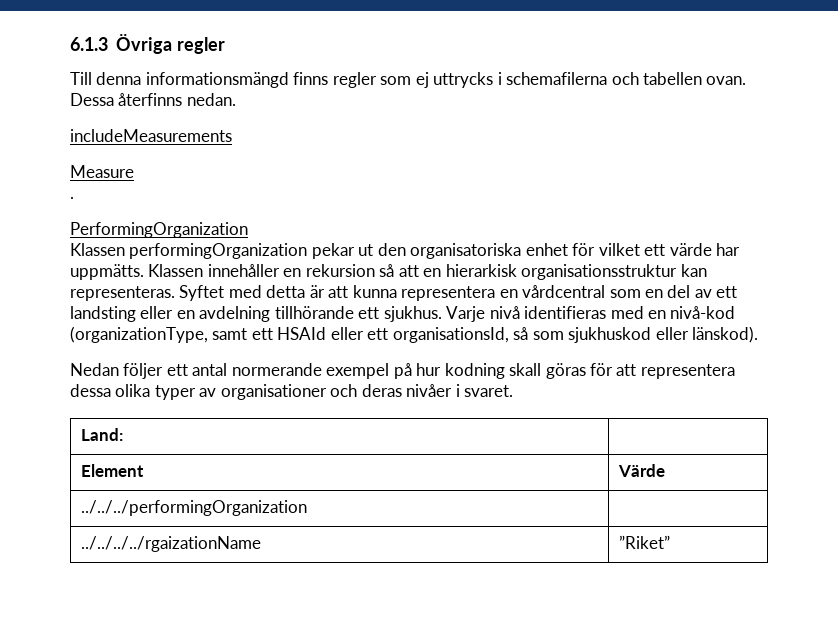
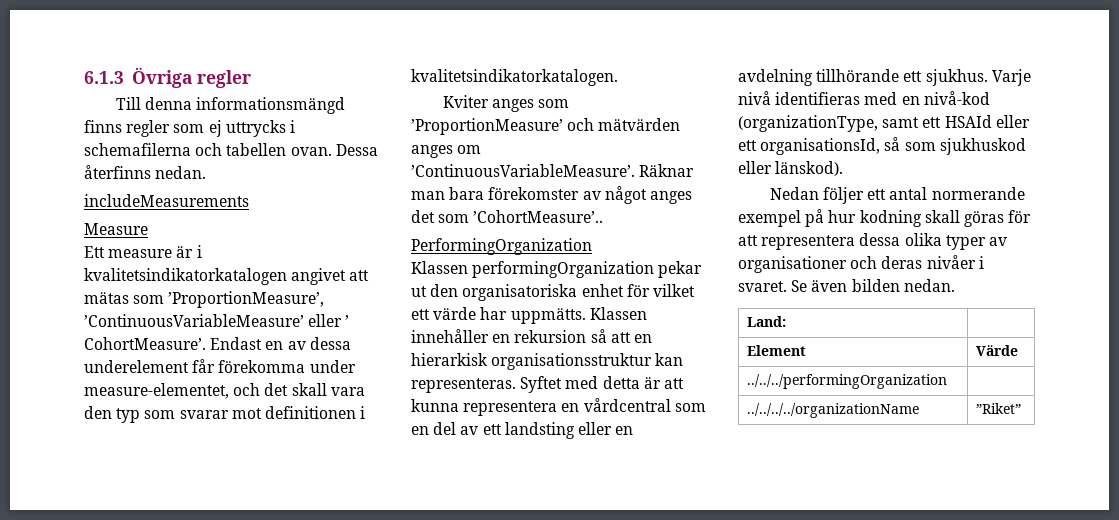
[70,197,74,199] . -> [84,245,202,258] [84,268,370,285] [84,291,325,308] [84,314,350,327] [84,337,351,350] [84,359,356,373] [84,383,365,399] [84,406,366,423] [411,69,618,86] [442,95,570,112] [411,118,681,135] [411,145,482,158] [411,164,695,177] [411,186,692,204] [411,210,604,223] Ett measure är i kvalitetsindikatorkatalogen angivet att mätas som ’ProportionMeasure’, ’ContinuousVariableMeasure’ eller ’ CohortMeasure’. Endast en av dessa underelement får förekomma under measure-elementet, och det skall vara den typ som svarar mot definitionen i kvalitetsindikatorkatalogen. // Kviter anges som ’ProportionMeasure’ och mätvärden anges om ’ContinuousVariableMeasure’. Räknar man bara förekomster av något anges det som ’CohortMeasure’..
(514, 391) none -> [791,279,955,292] Se även bilden nedan.
[80,536,261,552] ../../../../rgaizationName -> [746,403,919,418] ../../../../organizationName

